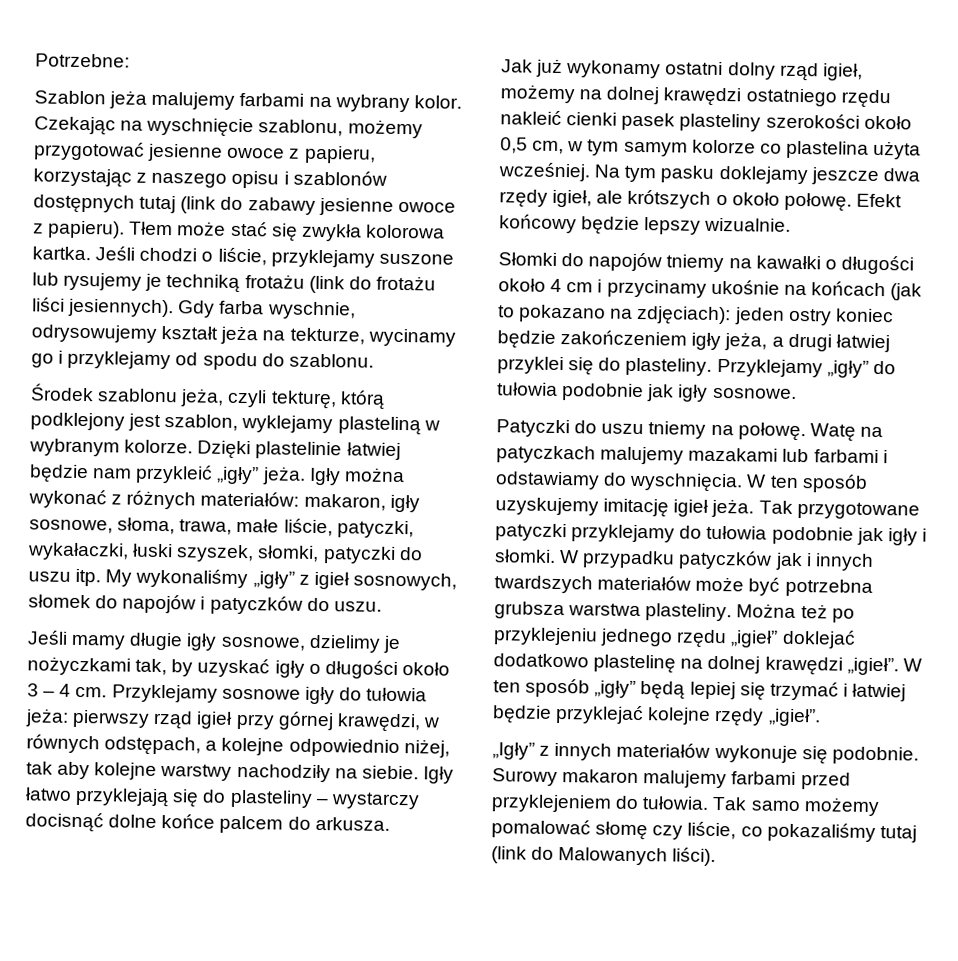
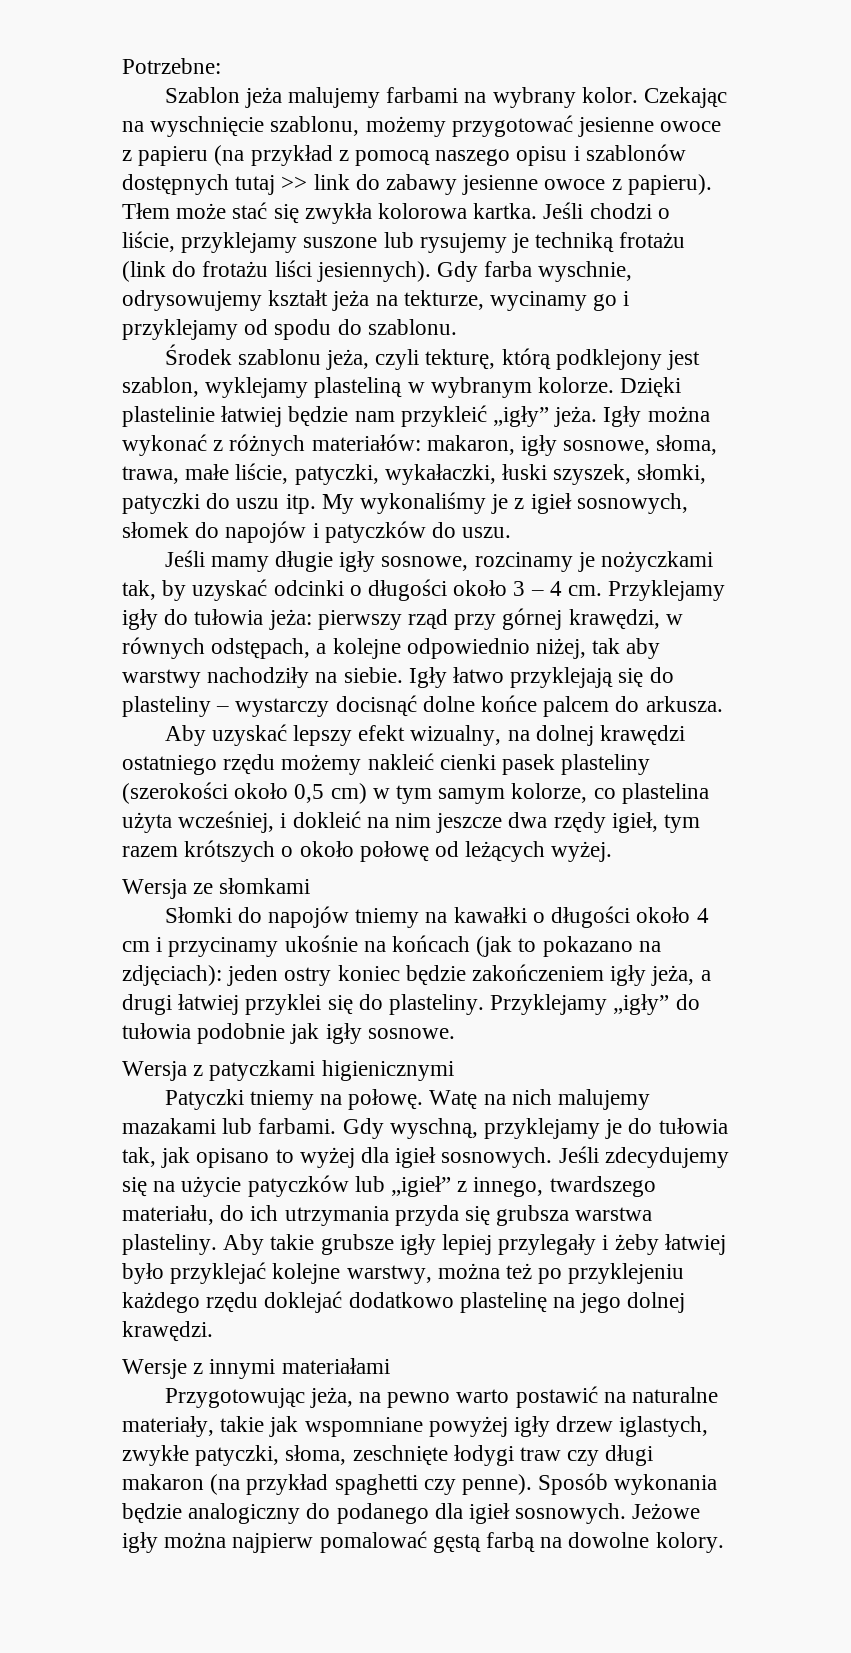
[303,145,376,164] [33,168,148,188] papieru, korzystając z -> [138,145,431,166] papieru (na przykład z pomocą
[180,196,217,214] (link -> [281,174,350,190] >> link
[252,571,295,589] „igły” -> [491,494,509,514] je
[308,634,381,653] dzielimy -> [474,552,573,572] rozcinamy
[274,660,305,678] igły -> [273,580,344,596] odcinki
[221,688,301,700] sosnowe -> (726, 590) none
[196,711,234,729] igieł -> (449, 619) none
[94,762,158,780] kolejne -> (661, 648) none
[501,58,863,82] [500,84,575,104] Jak już wykonamy ostatni dolny rząd igieł, możemy -> [164,724,502,746] Aby uzyskać lepszy efekt wizualny,
(891, 99) none -> [281,754,362,775] możemy
[765,113,860,129] szerokości -> [122,782,228,804] (szerokości
[532,140,565,155] cm, -> [330,783,367,804] cm)
[691,139,756,154] kolorze -> [511,783,588,803] kolorze,
[498,162,808,185] wcześniej. Na tym pasku doklejamy -> [178,811,432,833] wcześniej, i dokleić na nim
[596,190,624,204] ale -> [664,814,701,833] [122,846,178,857] tym razem
[783,192,902,212] [499,214,792,236] połowę. Efekt końcowy będzie lepszy wizualnie. -> [359,841,613,862] [122,878,311,899] połowę od leżących wyżej. // Wersja ze słomkami
(797, 393) none -> [122,1060,454,1081] // Wersja z patyczkami higienicznymi
[574,420,645,435] do uszu -> (244, 1099) none
[496,445,596,464] patyczkach -> [511,1089,552,1105] nich
[813,449,888,464] [495,471,868,493] [495,497,920,520] [495,523,927,546] [494,549,874,571] [494,575,873,597] [494,601,855,623] [493,627,856,649] [493,653,922,676] [493,678,907,702] [492,704,821,727] [492,742,919,765] [492,768,851,790] [491,794,880,817] [491,819,917,843] [491,846,717,867] farbami i odstawiamy do wyschnięcia. W ten sposób uzyskujemy imitację igieł jeża. Tak przygotowane patyczki przyklejamy do tułowia podobnie jak igły i słomki. W przypadku patyczków jak i innych twardszych materiałów może być potrzebna grubsza warstwa plasteliny. Można też po przyklejeniu jednego rzędu „igieł” doklejać dodatkowo plastelinę na dolnej krawędzi „igieł”. W ten sposób „igły” będą lepiej się trzymać i łatwiej będzie przyklejać kolejne rzędy „igieł”. // „Igły” z innych materiałów wykonuje się podobnie. Surowy makaron malujemy farbami przed przyklejeniem do tułowia. Tak samo możemy pomalować słomę czy liście, co pokazaliśmy tutaj (link do Malowanych liści). -> [258,1118,728,1139] [122,1146,729,1168] [122,1175,656,1197] [122,1205,653,1226] [122,1234,726,1255] [122,1262,685,1284] [122,1291,686,1313] [122,1321,213,1342] [122,1358,390,1379] [164,1386,719,1408] [122,1416,709,1437] [122,1445,654,1466] [122,1473,718,1495] [122,1503,701,1524] [122,1531,724,1553] farbami. Gdy wyschną, przyklejamy je do tułowia tak, jak opisano to wyżej dla igieł sosnowych. Jeśli zdecydujemy się na użycie patyczków lub „igieł” z innego, twardszego materiału, do ich utrzymania przyda się grubsza warstwa plasteliny. Aby takie grubsze igły lepiej przylegały i żeby łatwiej było przyklejać kolejne warstwy, można też po przyklejeniu każdego rzędu doklejać dodatkowo plastelinę na jego dolnej krawędzi. // Wersje z innymi materiałami // Przygotowując jeża, na pewno warto postawić na naturalne materiały, takie jak wspomniane powyżej igły drzew iglastych, zwykłe patyczki, słoma, zeschnięte łodygi traw czy długi makaron (na przykład spaghetti czy penne). Sposób wykonania będzie analogiczny do podanego dla igieł sosnowych. Jeżowe igły można najpierw pomalować gęstą farbą na dowolne kolory.

